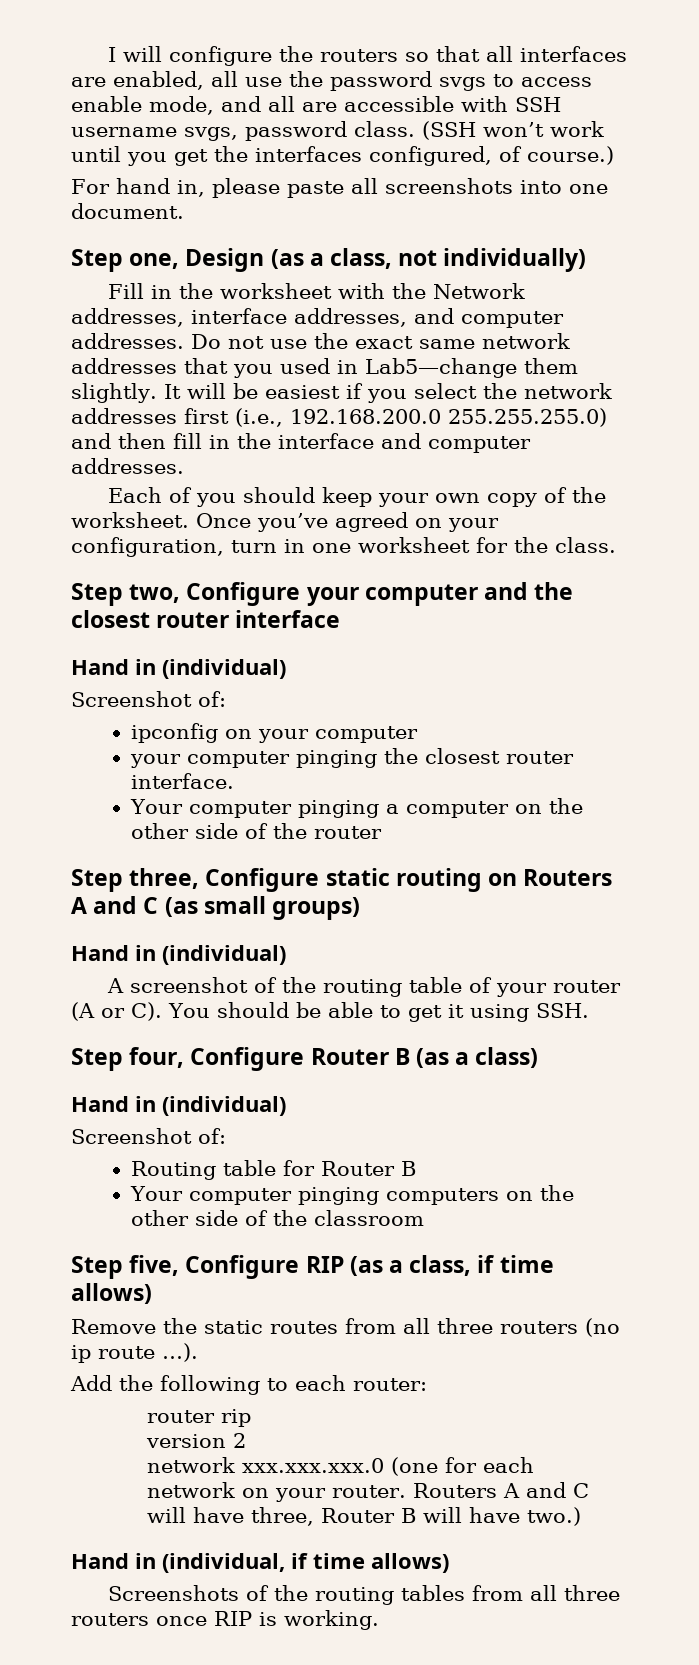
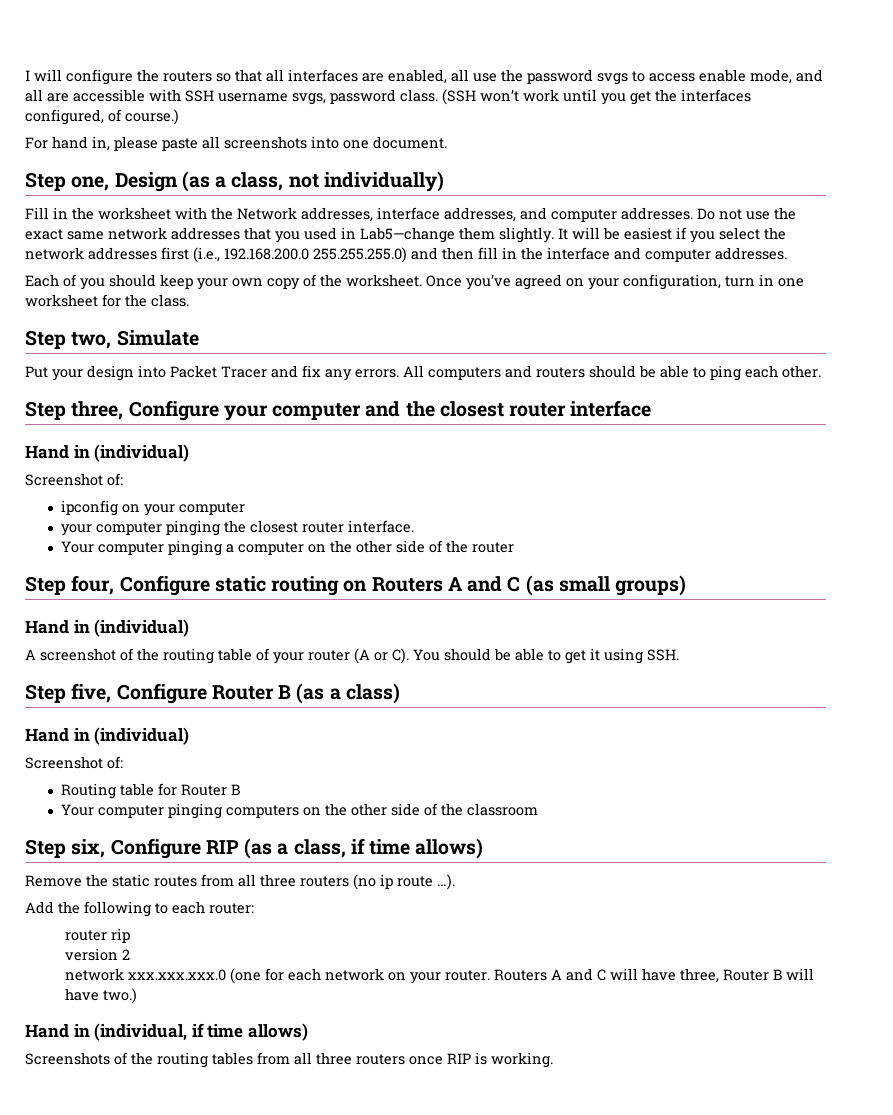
(181, 593) none -> [116,330,199,346] [25,365,821,381] [25,401,124,420] Simulate // Put your design into Packet Tracer and fix any errors. All computers and routers should be able to ping each other. // Step three,
[129,868,200,889] three, -> [71,575,115,595] four,
[129,1047,185,1068] four, -> [71,683,112,703] five,
[129,1255,180,1276] five, -> [71,839,106,858] six,

